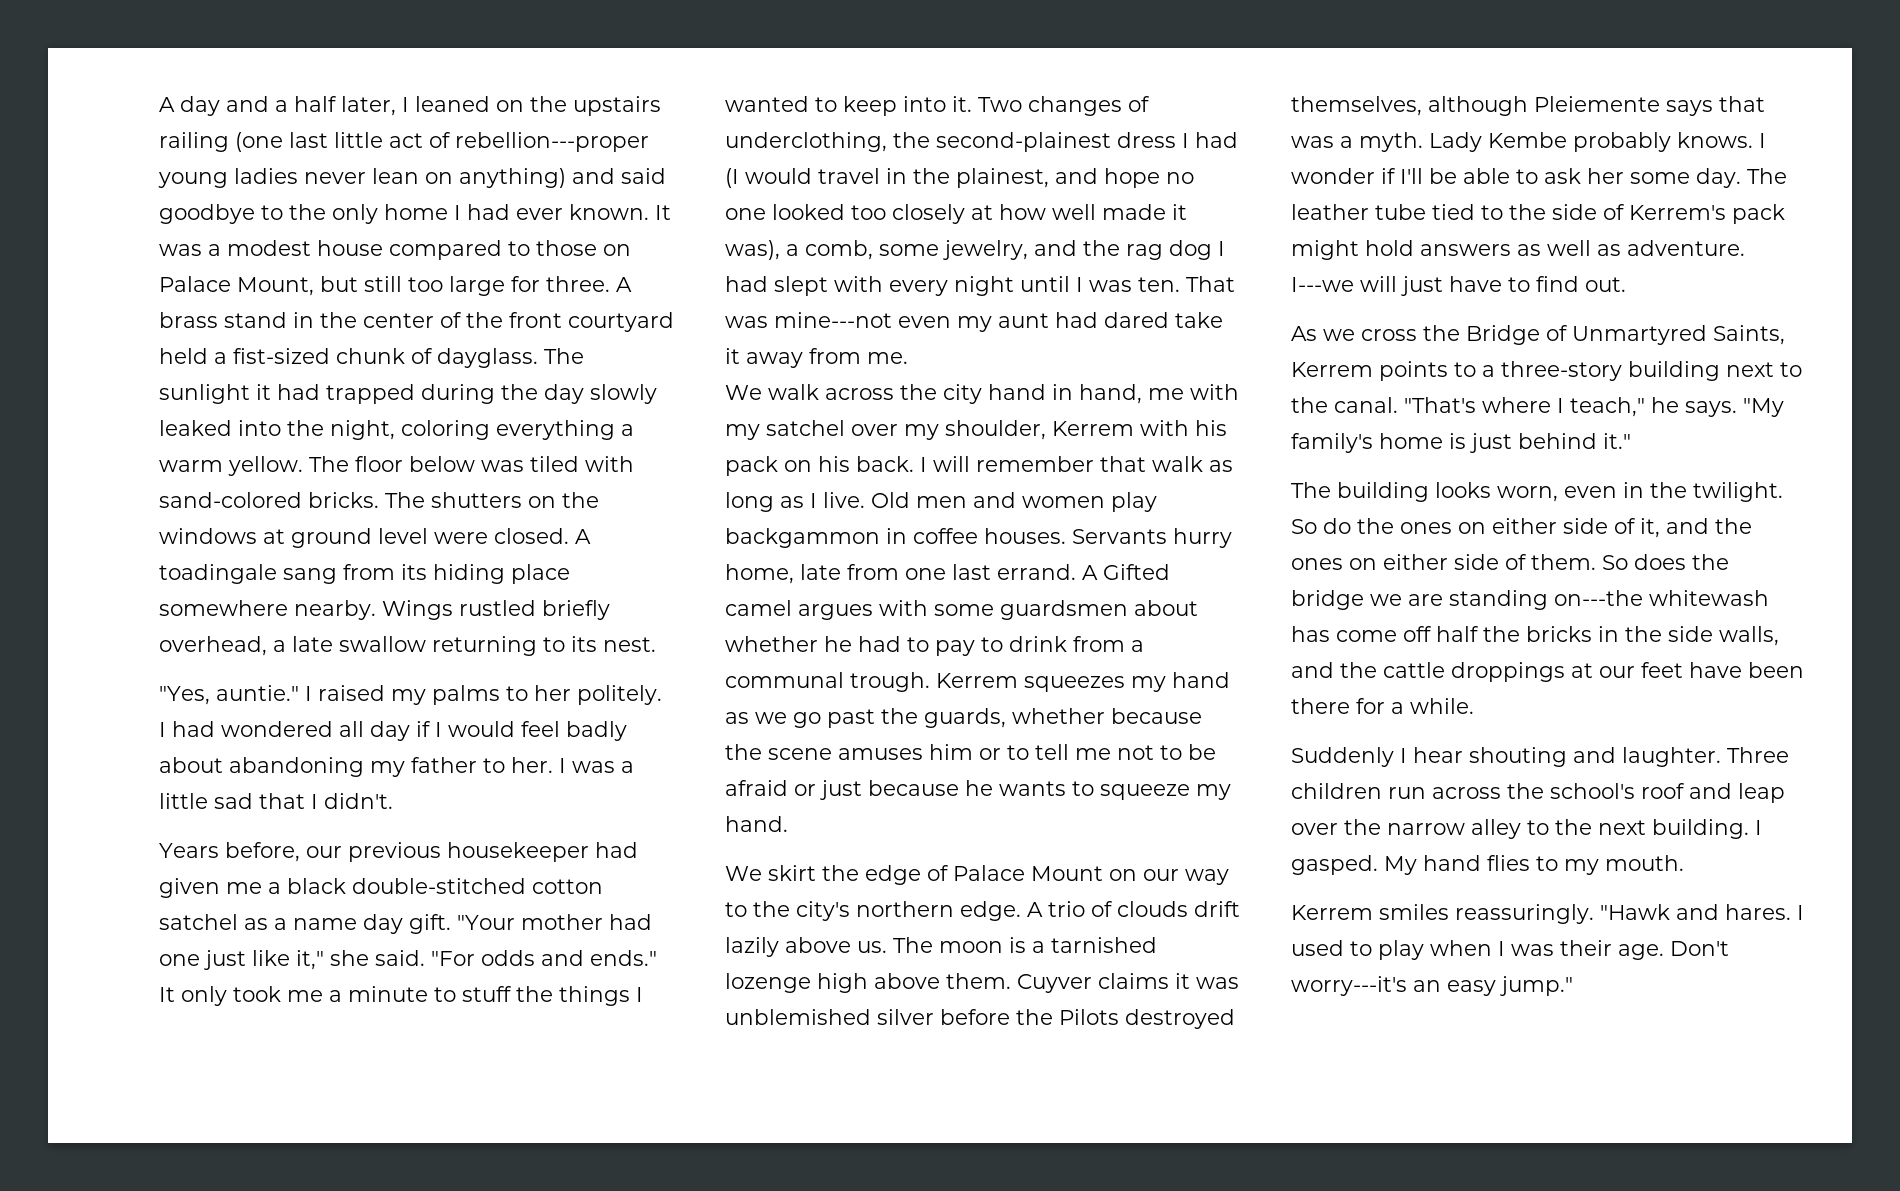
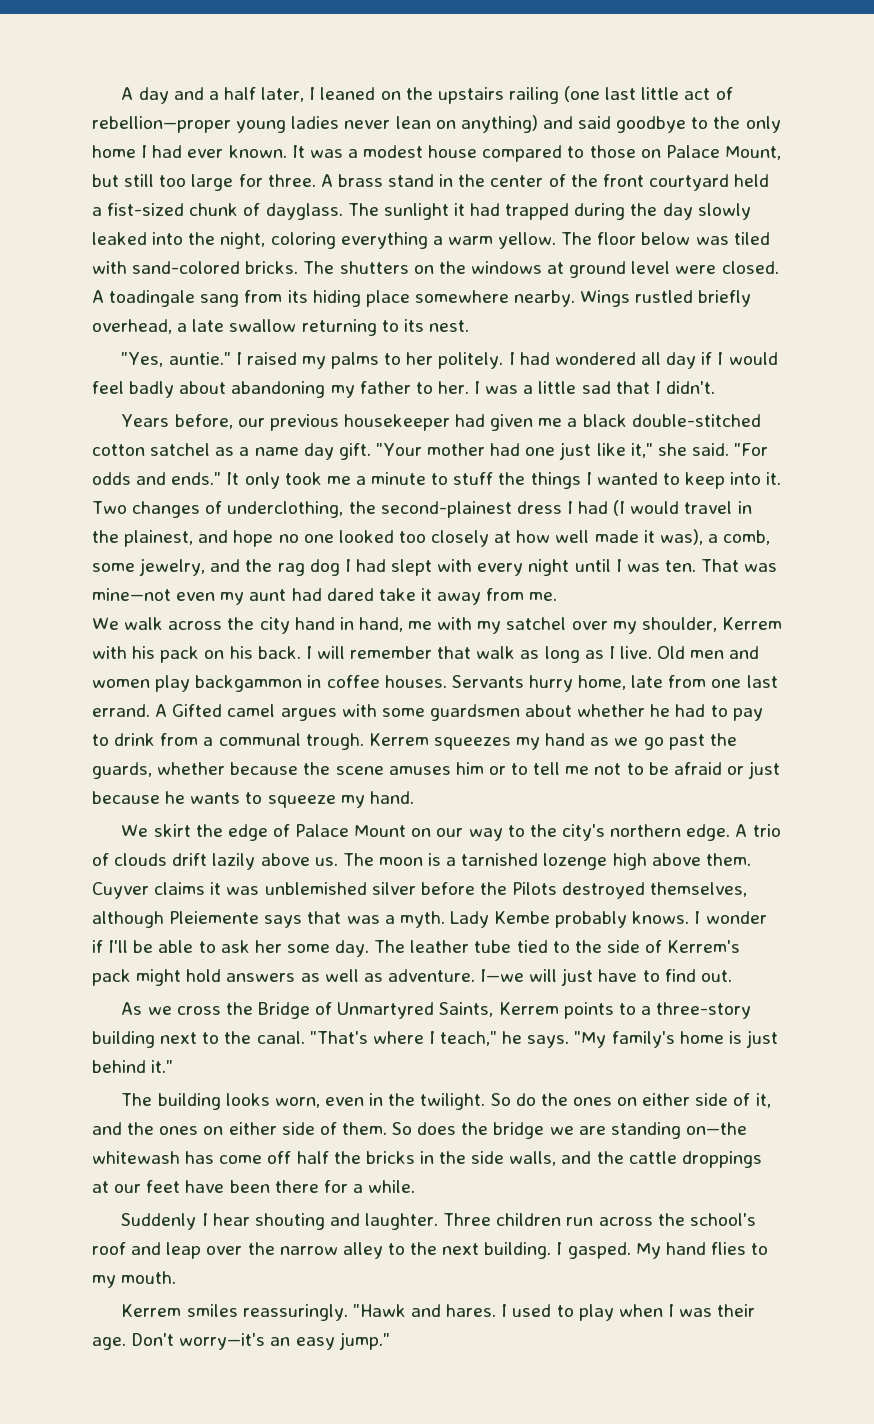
[455,132,649,152] rebellion---proper -> [92,116,231,133] rebellion—proper
[774,312,892,328] mine---not -> [92,588,171,601] mine—not
[1291,277,1354,292] I---we -> [480,969,525,982] I—we
[1554,590,1643,606] on---the -> [685,1122,747,1135] on—the
[1291,976,1407,996] worry---it's -> [179,1333,266,1350] worry—it's

